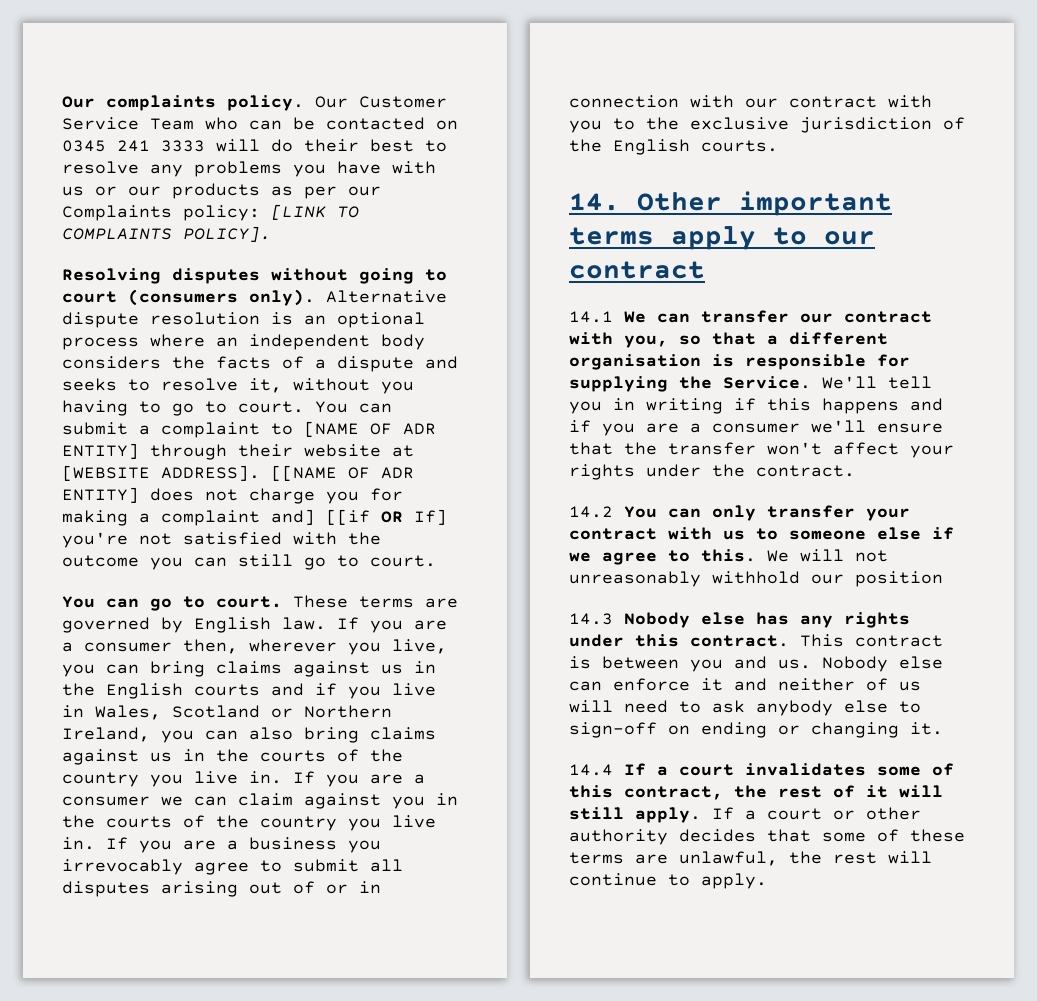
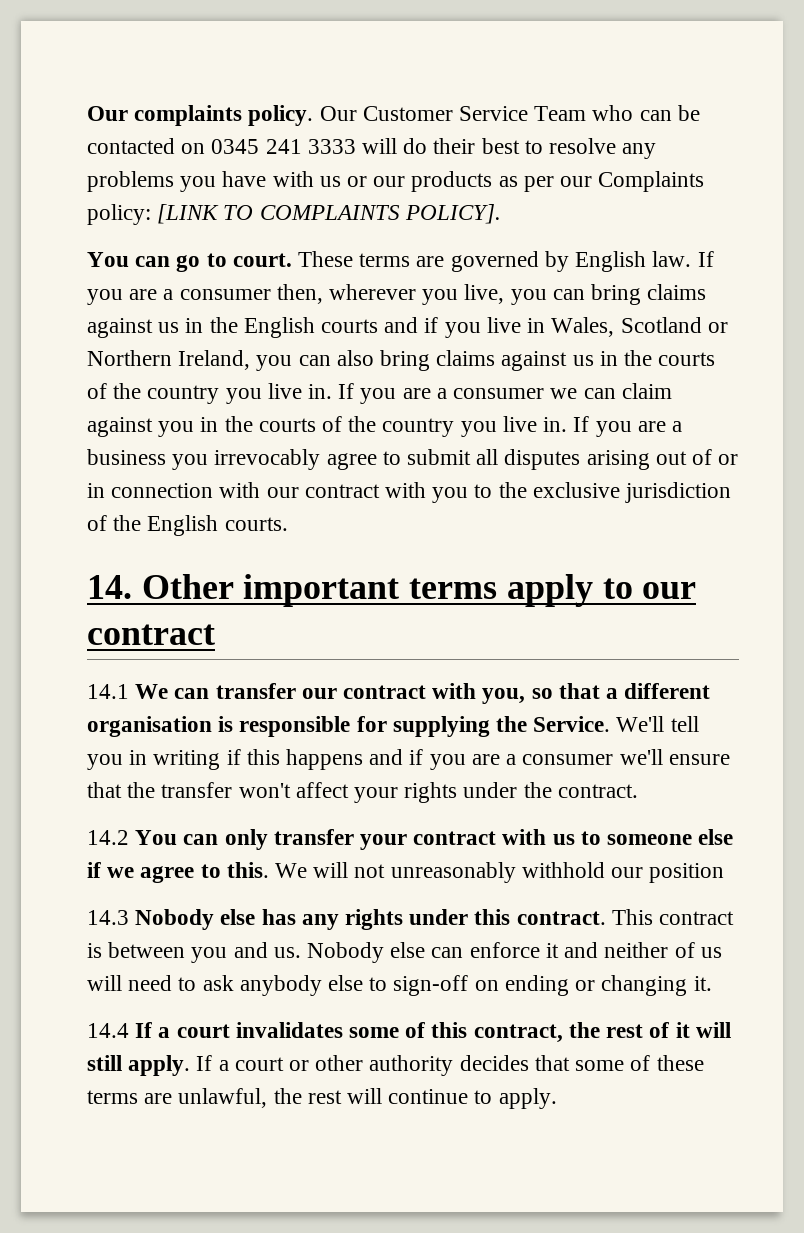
[62,268,447,284] [62,289,447,306] [62,312,425,328] [62,334,425,350] [62,356,458,372] [62,378,414,394] [62,400,392,416] [62,421,436,438] [62,443,414,460] [62,465,414,481] [62,487,403,504] [62,509,447,526] [62,532,381,548] [62,554,436,570] // Resolving disputes without going to court (consumers only). Alternative dispute resolution is an optional process where an independent body considers the facts of a dispute and seeks to resolve it, without you having to go to court. You can submit a complaint to [NAME OF ADR ENTITY] through their website at [WEBSITE ADDRESS]. [[NAME OF ADR ENTITY] does not charge you for making a complaint and] [[if OR If] you're not satisfied with the outcome you can still go to court. -> (501, 214) none

